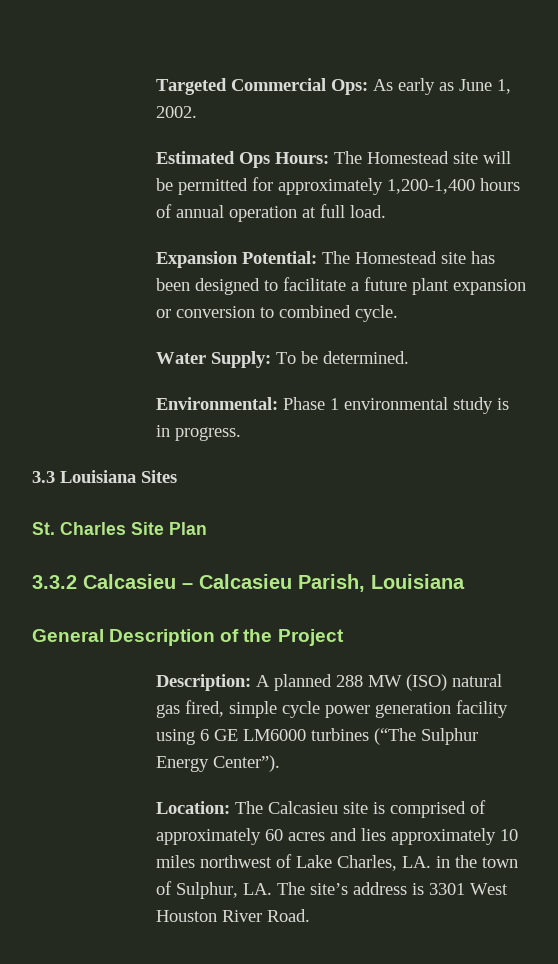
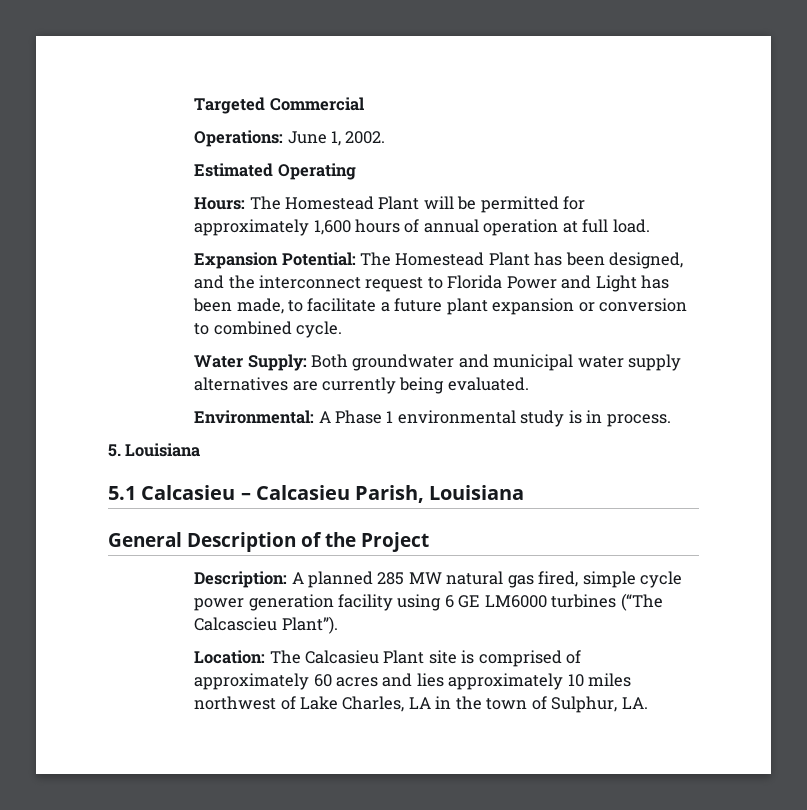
[330,78,454,95] Ops: As early as -> [194,130,284,147] // Operations:
[238,152,270,168] Ops -> [277,163,356,180] Operating //
[452,152,478,164] site -> [378,196,420,210] Plant
[386,179,475,194] 1,200-1,400 -> [313,220,351,235] 1,600
[440,251,495,264] [155,278,260,295] site has been designed -> [488,252,684,269] [194,275,670,292] [193,298,284,314] Plant has been designed, and the interconnect request to Florida Power and Light has been made,
[275,351,409,364] To be determined. -> [310,354,682,371] [194,377,529,394] Both groundwater and municipal water supply alternatives are currently being evaluated.
(278, 403) none -> [318,411,331,423] A
[174,427,241,441] [32,470,177,483] [32,522,207,535] [32,575,77,589] progress. // 3.3 Louisiana Sites // St. Charles Site Plan // 3.3.2 -> [606,414,671,427] [108,443,201,457] [108,486,136,500] process. // 5. Louisiana // 5.1
[335,674,447,691] 288 MW (ISO) -> [377,572,442,585] 285 MW
[420,728,478,745] [155,755,280,772] Sulphur Energy Center”). -> [194,616,338,634] Calcascieu Plant”).
(338, 807) none -> [383,650,425,664] Plant
[401,856,431,868] LA. -> [408,697,431,709] LA
[276,882,508,895] [155,909,310,922] The site’s address is 3301 West Houston River Road. -> (648, 703) none

